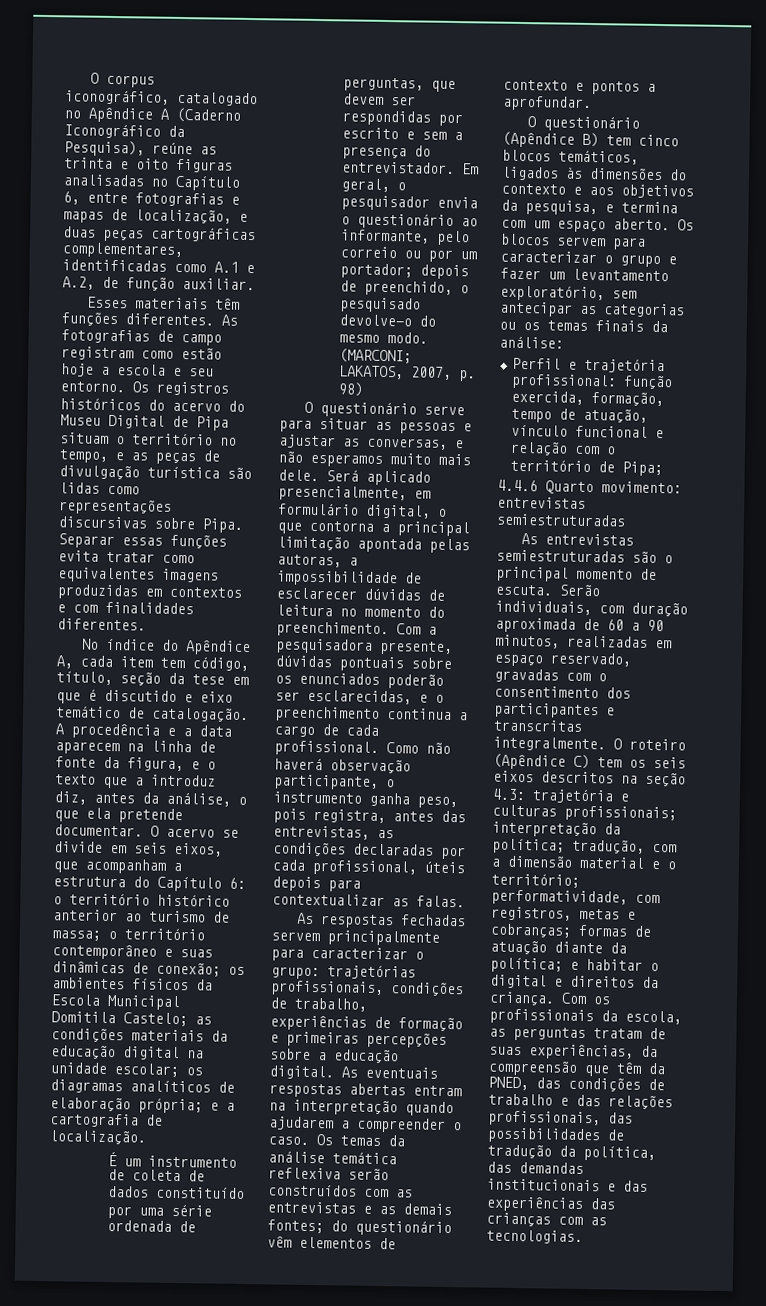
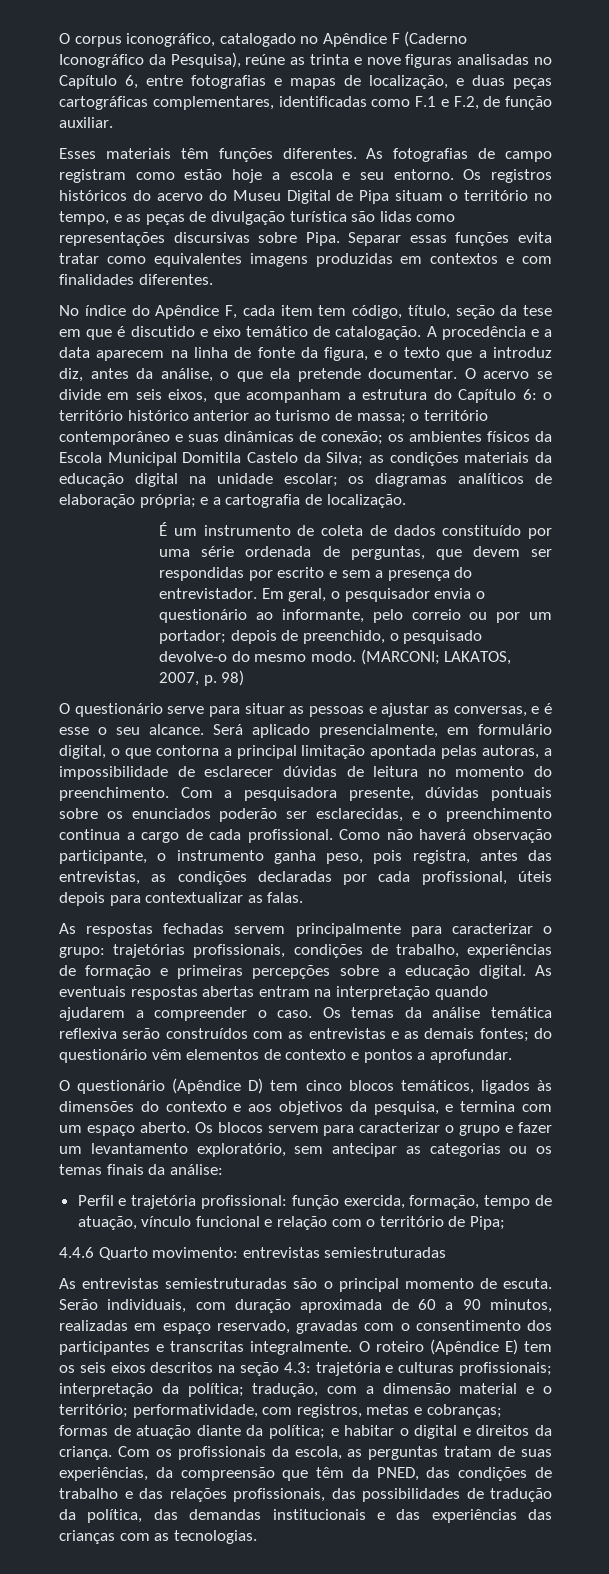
[160,108,169,120] A -> [391,33,400,44] F
[136,158,169,170] oito -> [366,57,401,65] nove
[214,261,255,274] [62,276,95,290] A.1 e A.2, -> [415,96,479,110] F.1 e F.2,
[56,655,73,669] A, -> [225,305,237,319] F,
[123,1012,188,1027] Castelo; -> [246,452,364,466] Castelo da Silva;
[278,451,471,467] [278,469,319,482] não esperamos muito mais dele. -> [544,703,552,714] [59,724,204,735] é esse o seu alcance.
[582,132,599,148] B) -> [248,1078,264,1094] D)
[573,754,590,770] C) -> [504,1339,518,1355] E)

